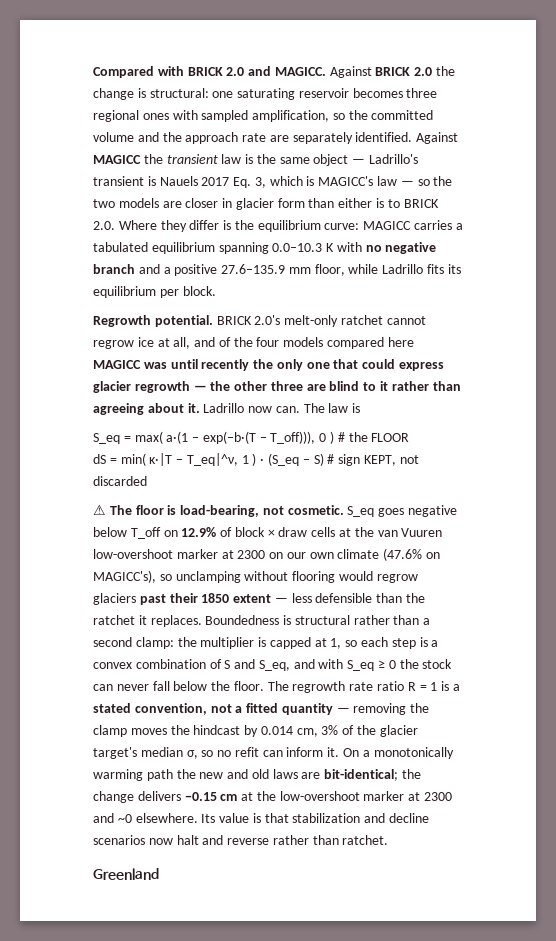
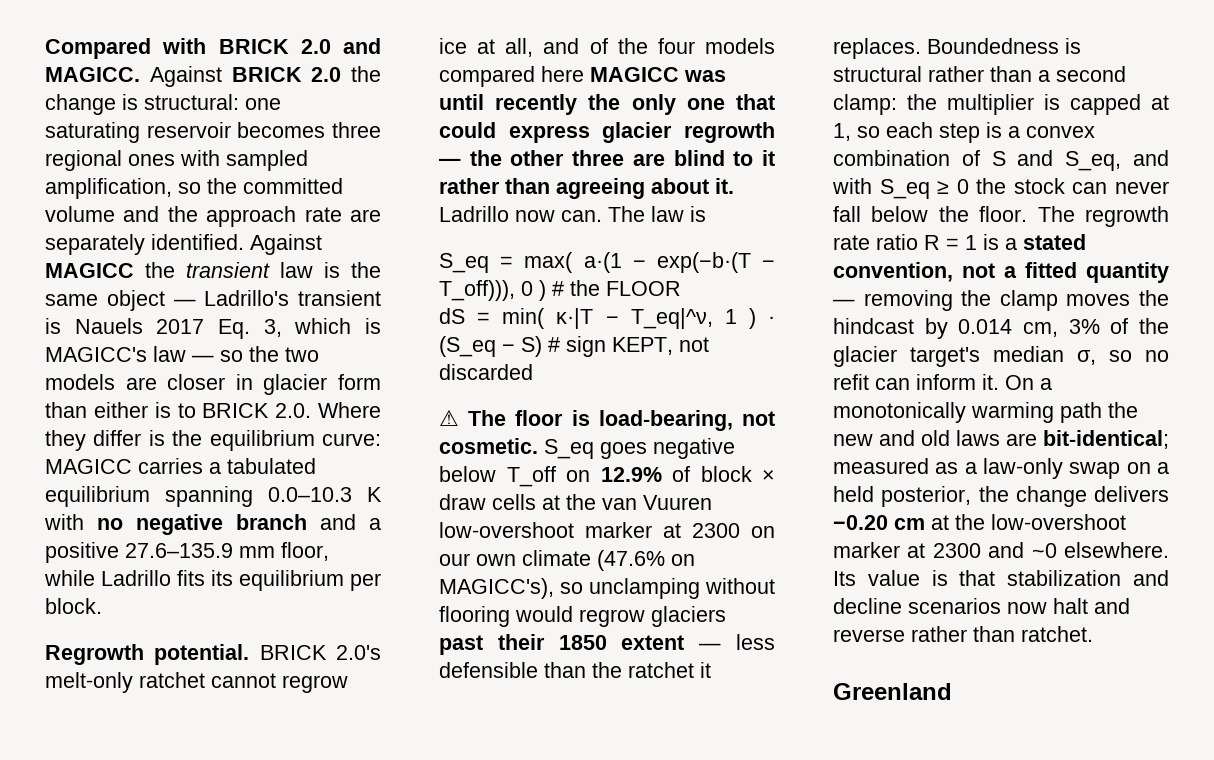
(399, 775) none -> [833,458,1169,479] [833,486,972,507] measured as a law-only swap on a held posterior,
[184,792,217,801] −0.15 -> [833,515,888,530] −0.20

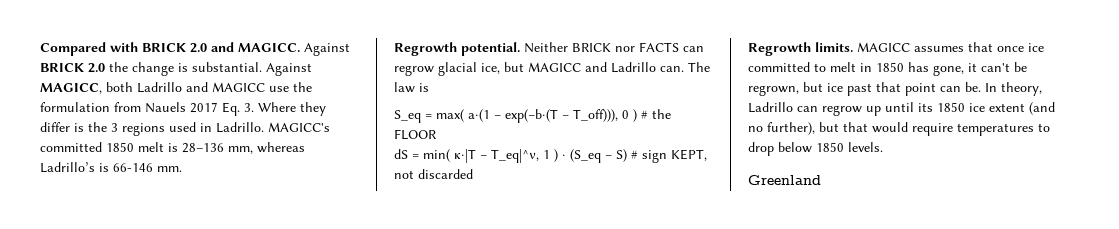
[144,94,281,110] [45,122,382,143] [45,150,308,171] [45,178,343,199] [45,206,381,227] [45,234,322,255] [45,262,381,278] [45,290,381,311] [45,318,381,339] [45,346,319,362] [45,374,381,395] [45,402,312,418] structural: one saturating reservoir becomes three regional ones with sampled amplification, so the committed volume and the approach rate are separately identified. Against MAGICC the transient law is the same object — Ladrillo's transient is Nauels 2017 Eq. 3, which is MAGICC's law — so the two models are closer in glacier form than either is to BRICK 2.0. -> [192,62,312,76] [40,82,312,94] [40,102,254,116] substantial. Against MAGICC, both Ladrillo and MAGICC use the formulation from Nauels 2017 Eq. 3.
[209,430,381,451] [45,458,316,474] [45,486,382,507] [44,514,381,535] [45,542,329,563] [44,570,381,591] [45,598,102,614] [45,644,381,665] [45,672,348,693] [439,38,775,57] [439,66,726,87] [439,94,775,115] [439,122,775,143] [439,150,775,166] [439,178,734,199] [439,206,555,222] equilibrium curve: MAGICC carries a tabulated equilibrium spanning 0.0–10.3 K with no negative branch and a positive 27.6–135.9 mm floor, while Ladrillo fits its equilibrium per block. // Regrowth potential. BRICK 2.0's melt-only ratchet cannot regrow ice at all, and of the four models compared here MAGICC was until recently the only one that could express glacier regrowth — the other three are blind to it rather than agreeing about it. Ladrillo now -> [111,122,330,136] [40,142,305,154] [40,162,182,173] [394,42,704,56] [394,62,656,76] 3 regions used in Ladrillo. MAGICC's committed 1850 melt is 28–136 mm, whereas Ladrillo’s is 66-146 mm. // Regrowth potential. Neither BRICK nor FACTS can regrow glacial ice, but MAGICC and Ladrillo
[439,409,775,431] [439,438,735,459] [439,466,775,487] [439,494,712,510] [439,522,775,538] [439,550,695,571] [439,578,775,599] [439,606,726,627] [439,634,775,655] [439,662,711,678] [833,38,1081,59] [833,66,1126,82] [833,94,1169,115] [833,122,1095,143] [833,150,1169,171] [832,178,1169,199] [833,206,1169,227] [833,234,1086,250] [833,262,1169,283] [833,290,1169,311] [833,318,1169,339] [833,346,1169,367] [833,374,1052,390] [833,402,1138,423] [833,430,1169,449] [833,458,1169,479] [833,486,1169,507] [833,514,1126,530] [833,542,1169,558] [833,570,1169,586] [833,598,1130,614] [833,626,1093,642] ⚠ The floor is load-bearing, not cosmetic. S_eq goes negative below T_off on 12.9% of block × draw cells at the van Vuuren low-overshoot marker at 2300 on our own climate (47.6% on MAGICC's), so unclamping without flooring would regrow glaciers past their 1850 extent — less defensible than the ratchet it replaces. Boundedness is structural rather than a second clamp: the multiplier is capped at 1, so each step is a convex combination of S and S_eq, and with S_eq ≥ 0 the stock can never fall below the floor. The regrowth rate ratio R = 1 is a stated convention, not a fitted quantity — removing the clamp moves the hindcast by 0.014 cm, 3% of the glacier target's median σ, so no refit can inform it. On a monotonically warming path the new and old laws are bit-identical; measured as a law-only swap on a held posterior, the change delivers −0.20 cm at the low-overshoot marker at 2300 and ~0 elsewhere. Its value is that stabilization and decline scenarios now halt and reverse rather than ratchet. -> [748,42,1044,56] [748,62,1027,76] [748,82,1042,96] [748,102,1055,116] [748,122,1050,136] [748,142,883,156] Regrowth limits. MAGICC assumes that once ice committed to melt in 1850 has gone, it can't be regrown, but ice past that point can be. In theory, Ladrillo can regrow up until its 1850 ice extent (and no further), but that would require temperatures to drop below 1850 levels.

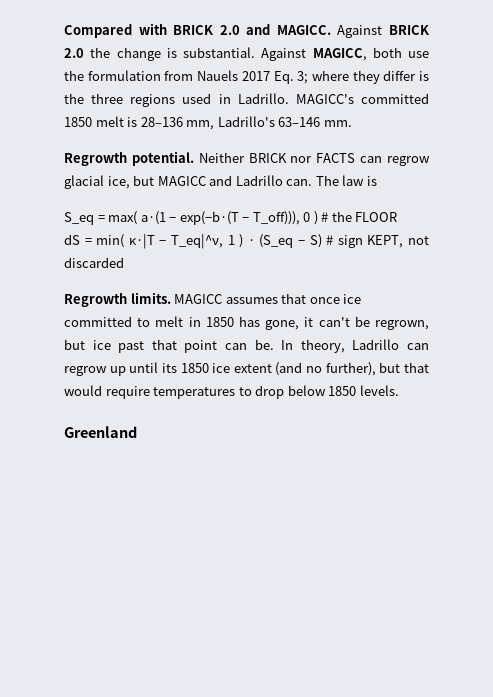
[137,82,265,93] Ladrillo and MAGICC -> (402, 52) none
[244,102,296,112] 3. Where -> [297,70,349,84] 3; where
[111,123,118,132] 3 -> [91,93,124,104] three
[257,142,305,153] [40,162,153,173] whereas Ladrillo’s is 66-146 -> [217,116,321,127] Ladrillo's 63–146

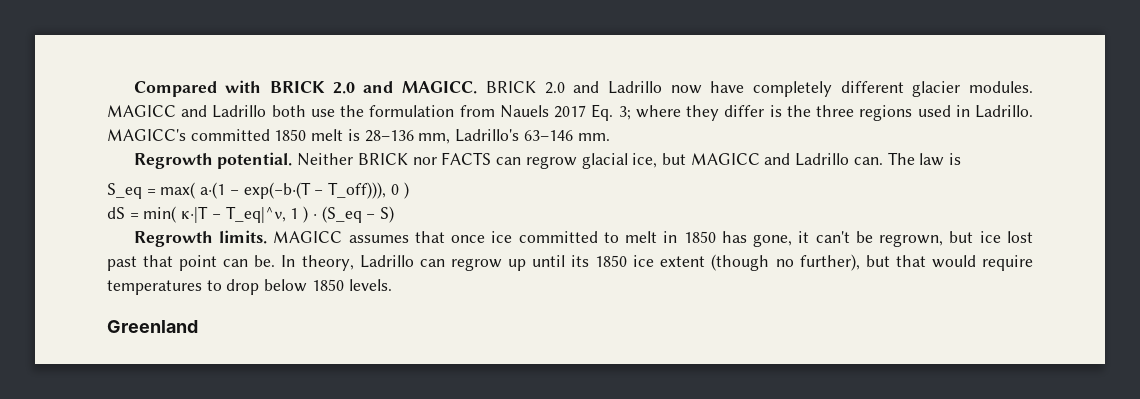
[337,25,429,38] [64,47,367,61] Against BRICK 2.0 the change is substantial. Against MAGICC, -> [485,81,1033,97] [107,105,267,118] BRICK 2.0 and Ladrillo now have completely different glacier modules. MAGICC and Ladrillo
[321,211,398,222] # the FLOOR -> (409, 190) none
[326,235,430,248] [64,257,124,268] # sign KEPT, not discarded -> (394, 214) none
(111, 345) none -> [1007,231,1034,243] lost
[275,362,303,376] (and -> [711,254,770,271] (though

